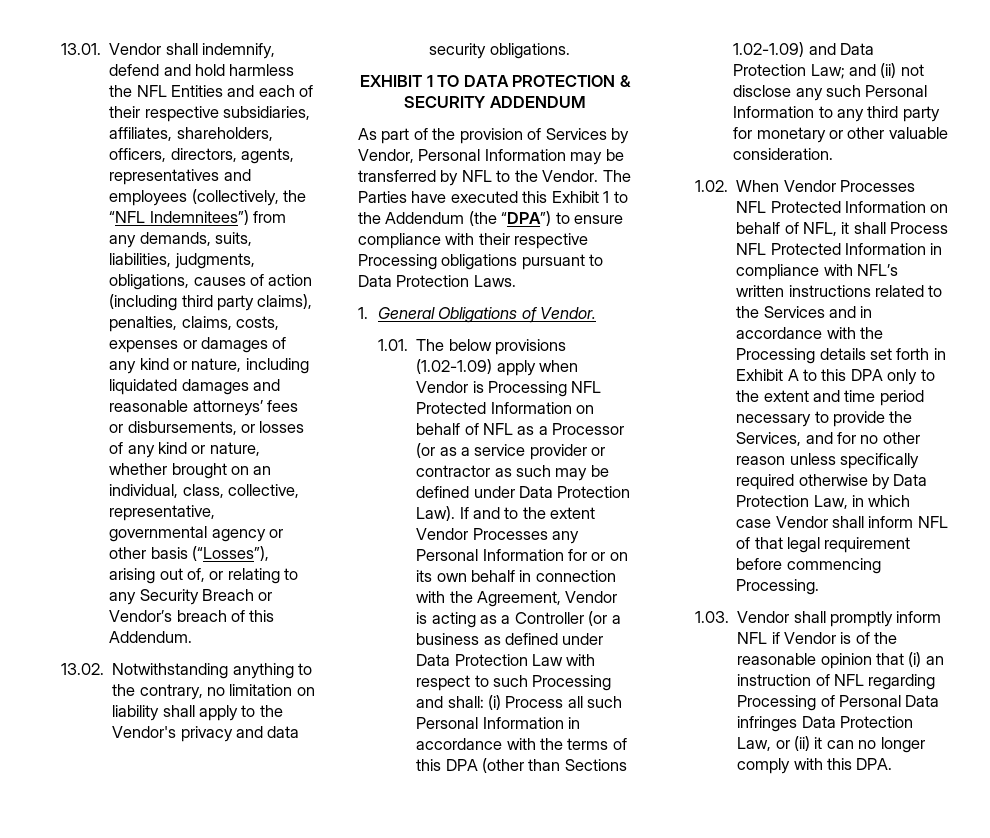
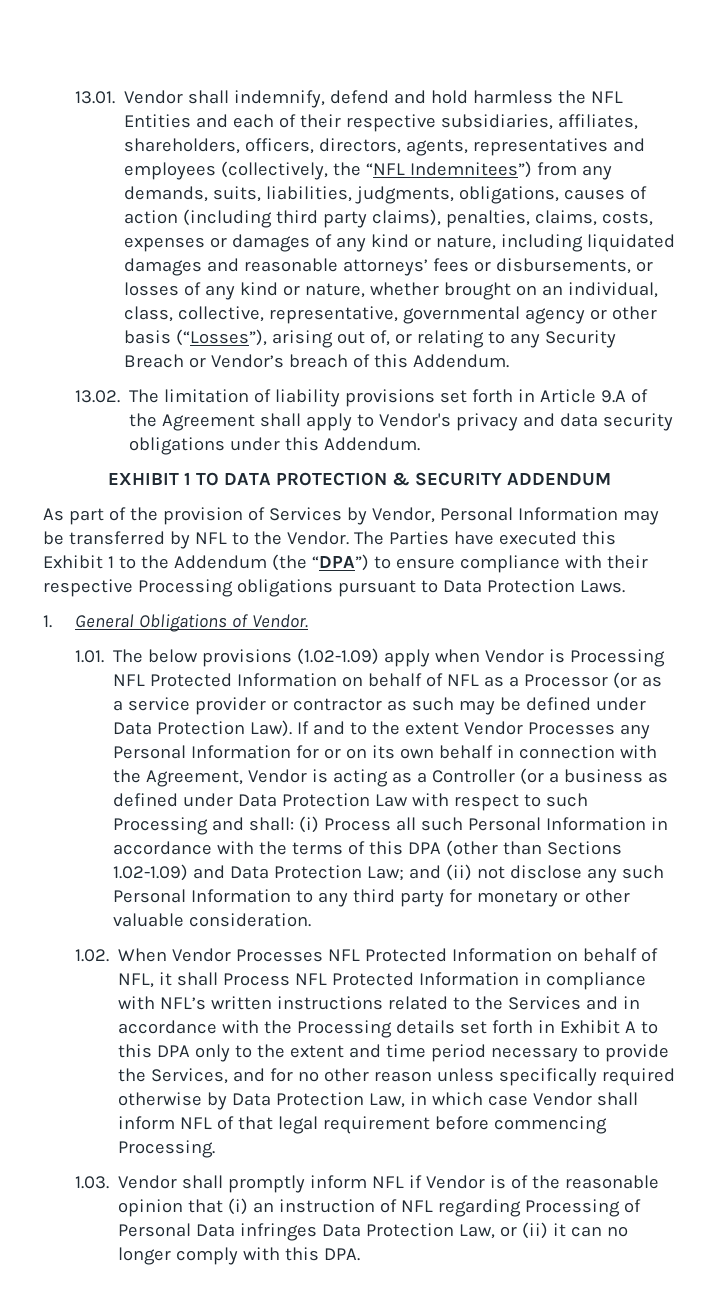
[112,663,312,679] [112,684,315,700] [112,705,160,721] Notwithstanding anything to the contrary, no limitation on liability -> [128,389,648,407] [128,413,255,431] The limitation of liability provisions set forth in Article 9.A of the Agreement
[259,705,283,717] the -> (374, 420) none
[489,43,570,59] obligations. -> [128,437,420,455] obligations under this Addendum.

